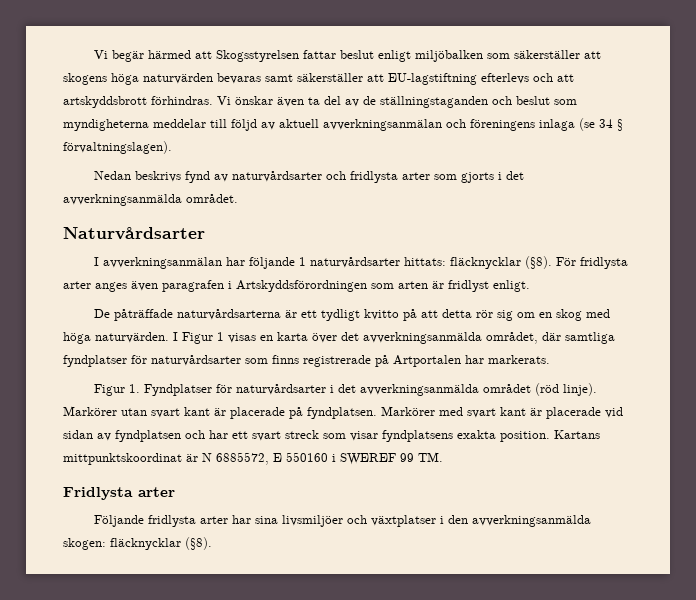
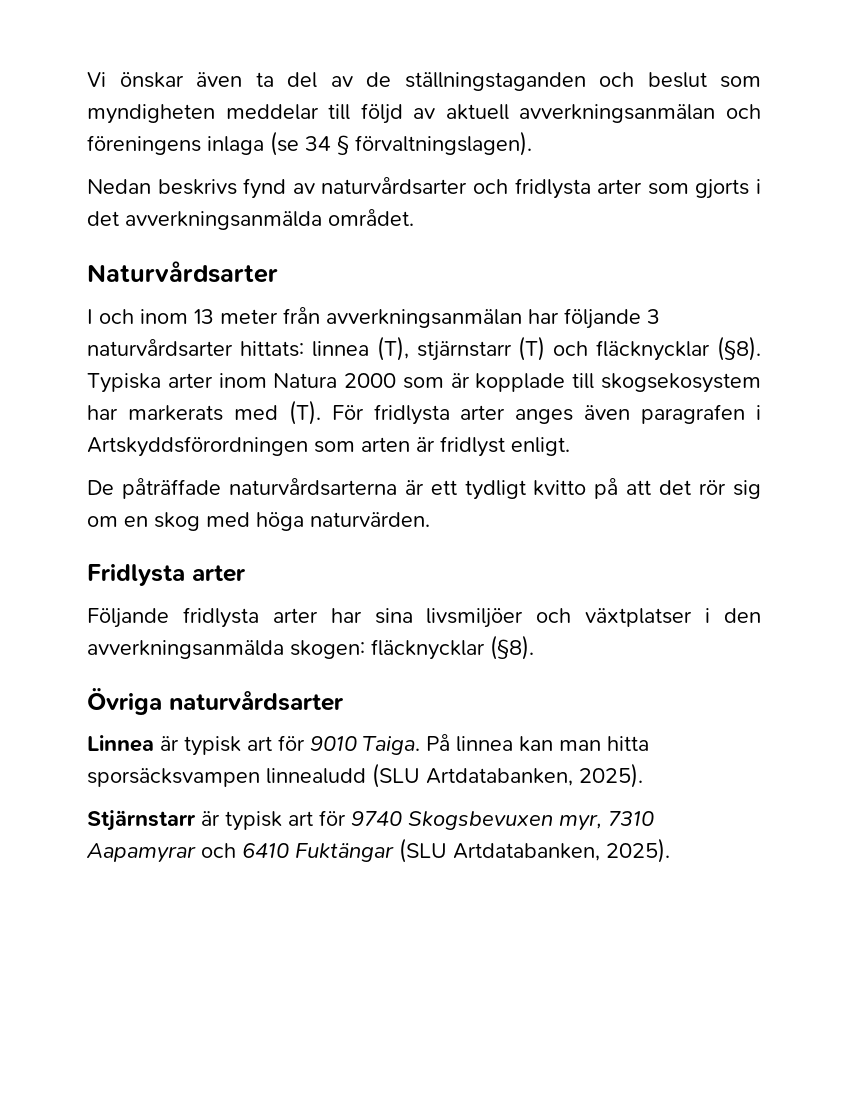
[94,50,602,62] [63,73,574,85] [63,96,231,108] Vi begär härmed att Skogsstyrelsen fattar beslut enligt miljöbalken som säkerställer att skogens höga naturvärden bevaras samt säkerställer att EU-lagstiftning efterlevs och att artskyddsbrott förhindras. Vi -> [87,72,106,87] Vi
[63,119,149,131] myndigheterna -> [87,104,215,124] myndigheten
(100, 261) none -> [99,307,320,324] och inom 13 meter från
[299,257,307,266] 1 -> [647,309,660,324] 3
[450,256,553,269] fläcknycklar (§8). -> [311,336,761,361] [87,373,761,393] [87,400,321,425] linnea (T), stjärnstarr (T) och fläcknycklar (§8). Typiska arter inom Natura 2000 som är kopplade till skogsekosystem har markerats med (T).
[442,309,473,318] detta -> [659,480,692,495] det
[173,332,615,344] [63,355,550,367] [94,383,598,396] [63,406,623,419] [63,430,600,442] [63,452,443,465] I Figur 1 visas en karta över det avverkningsanmälda området, där samtliga fyndplatser för naturvårdsarter som finns registrerade på Artportalen har markerats. // Figur 1. Fyndplatser för naturvårdsarter i det avverkningsanmälda området (röd linje). Markörer utan svart kant är placerade på fyndplatsen. Markörer med svart kant är placerade vid sidan av fyndplatsen och har ett svart streck som visar fyndplatsens exakta position. Kartans mittpunktskoordinat är N 6885572, E 550160 i SWEREF 99 TM. -> (430, 519) none
(212, 543) none -> [87,688,344,715] [87,734,649,756] [87,763,643,788] [87,810,654,831] [86,838,670,863] // Övriga naturvårdsarter // Linnea är typisk art för 9010 Taiga. På linnea kan man hitta sporsäcksvampen linnealudd (SLU Artdatabanken, 2025). // Stjärnstarr är typisk art för 9740 Skogsbevuxen myr, 7310 Aapamyrar och 6410 Fuktängar (SLU Artdatabanken, 2025).

